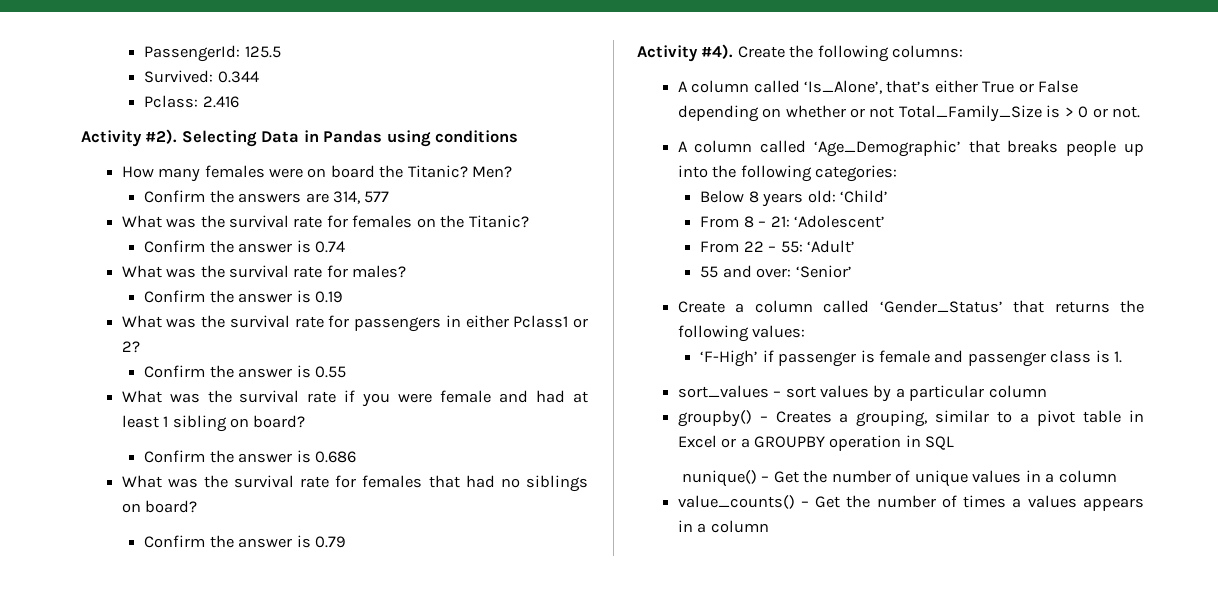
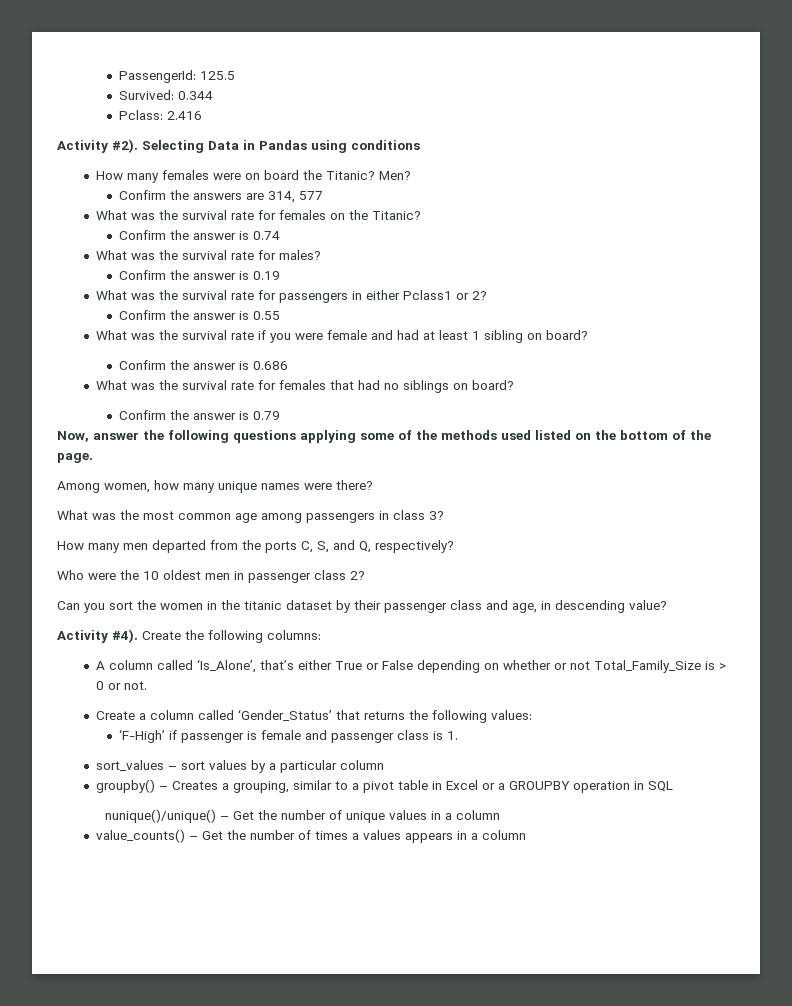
(346, 542) none -> [57,430,711,443] [57,453,93,463] [57,480,373,493] [57,510,444,523] [57,540,454,553] [57,570,365,583] [57,600,667,613] // Now, answer the following questions applying some of the methods used listed on the bottom of the page. // Among women, how many unique names were there? // What was the most common age among passengers in class 3? // How many men departed from the ports C, S, and Q, respectively? // Who were the 10 oldest men in passenger class 2? // Can you sort the women in the titanic dataset by their passenger class and age, in descending value?
[677,140,1144,157] [677,165,898,182] [700,190,888,207] [700,215,885,228] [700,240,855,253] [700,265,852,278] // A column called ‘Age_Demographic’ that breaks people up into the following categories: // Below 8 years old: ‘Child’ // From 8 – 21: ‘Adolescent’ // From 22 – 55: ‘Adult’ // 55 and over: ‘Senior’ -> (147, 685) none
[682,470,758,487] nunique() -> [104,809,216,823] nunique()/unique()

